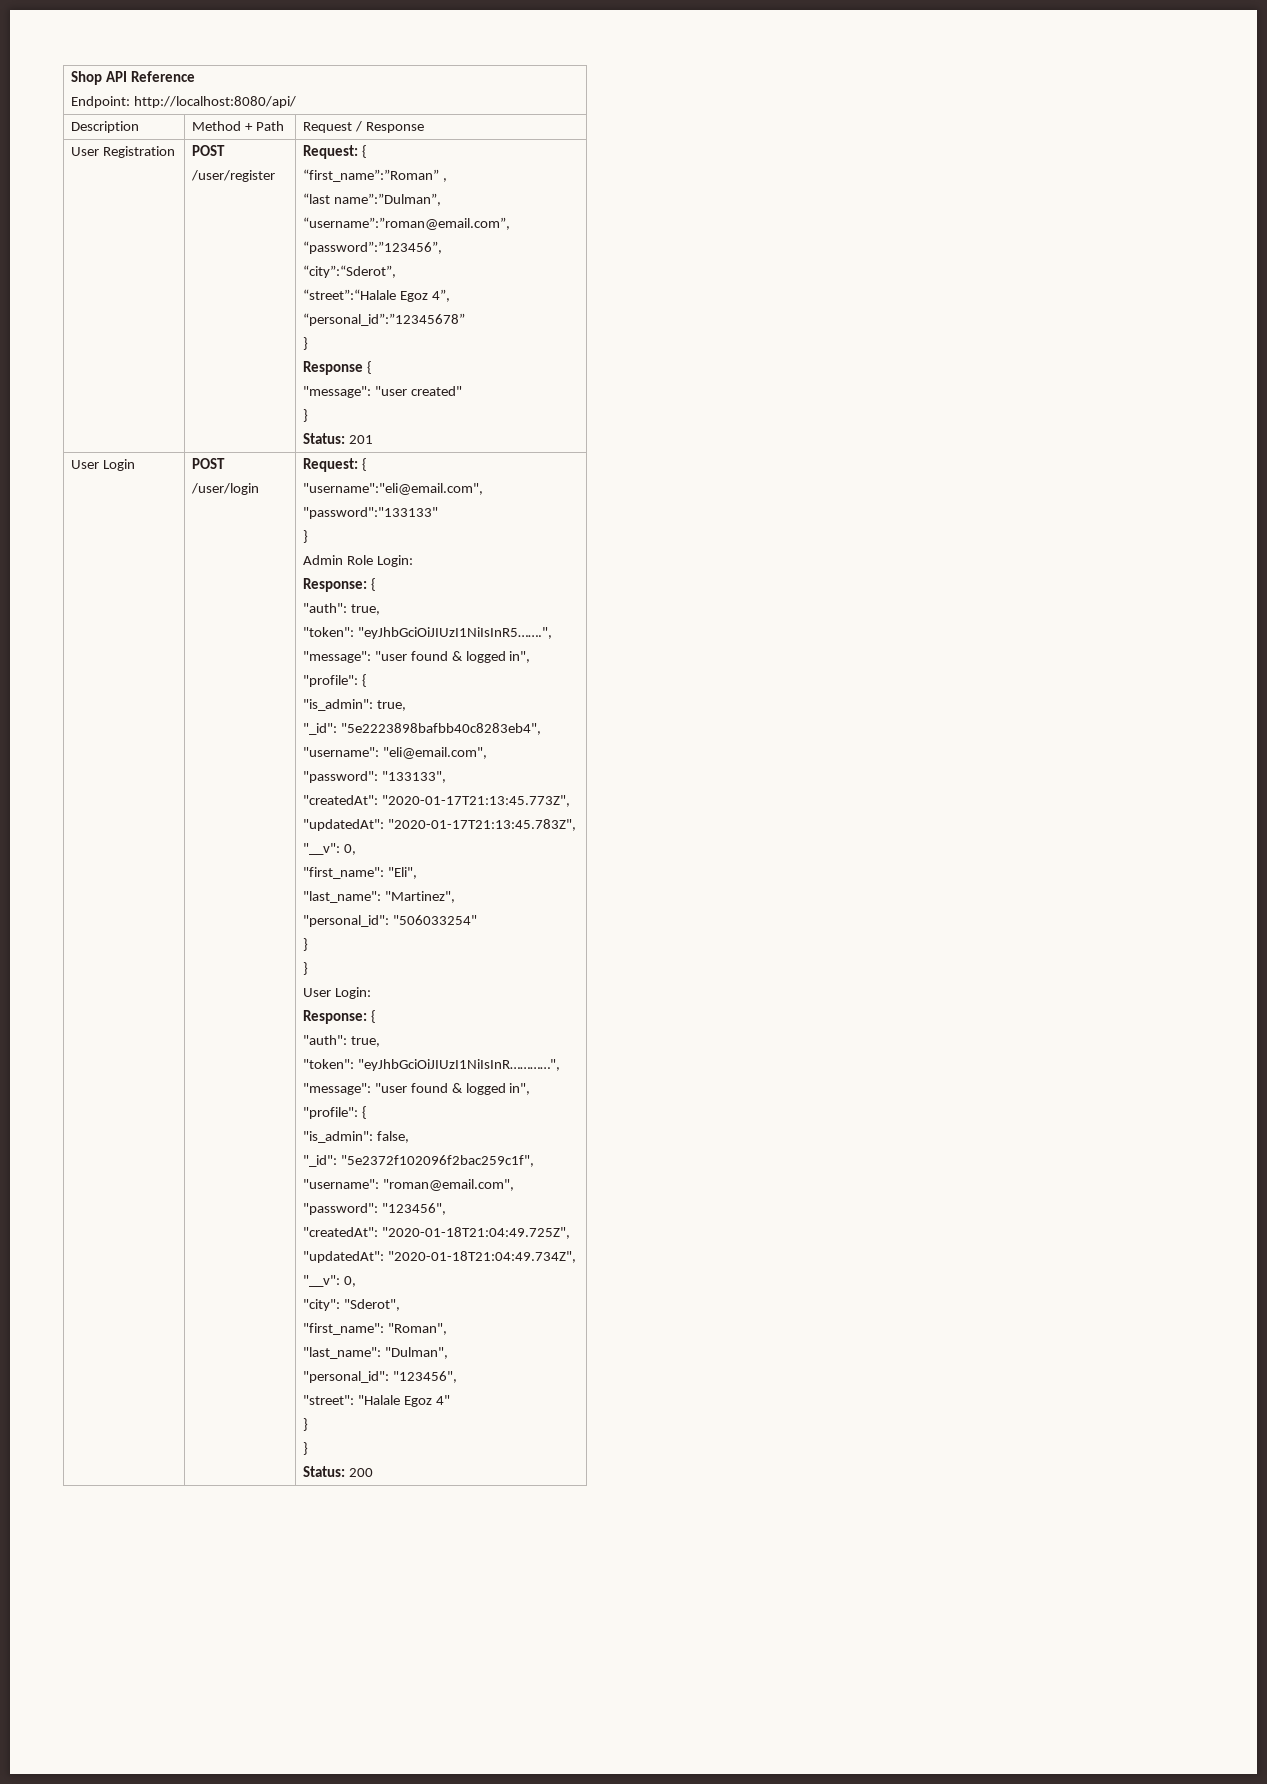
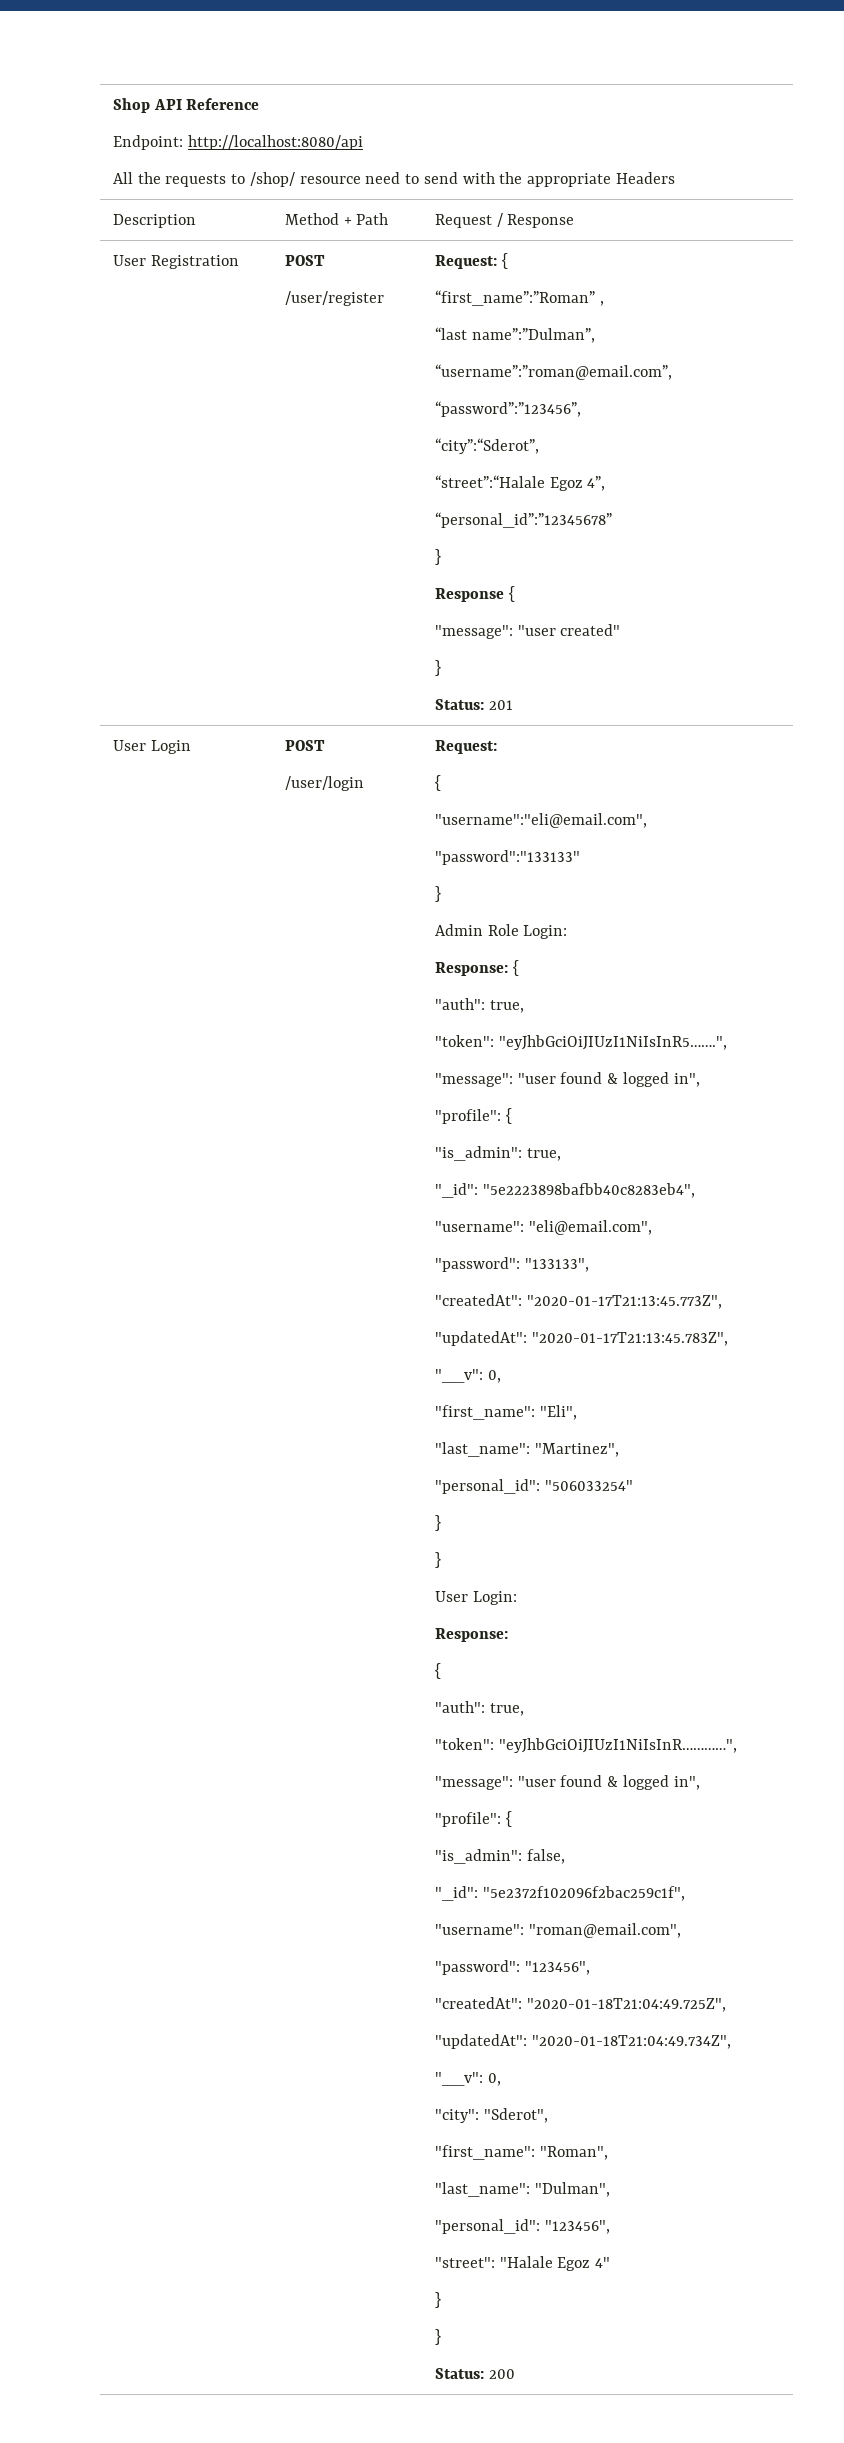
[133,96,296,108] http://localhost:8080/api/ -> [187,135,363,150] [113,172,675,187] http://localhost:8080/api // All the requests to /shop/ resource need to send with the appropriate Headers
(358, 465) none -> (498, 747) //
(367, 1017) none -> (509, 1635) //

